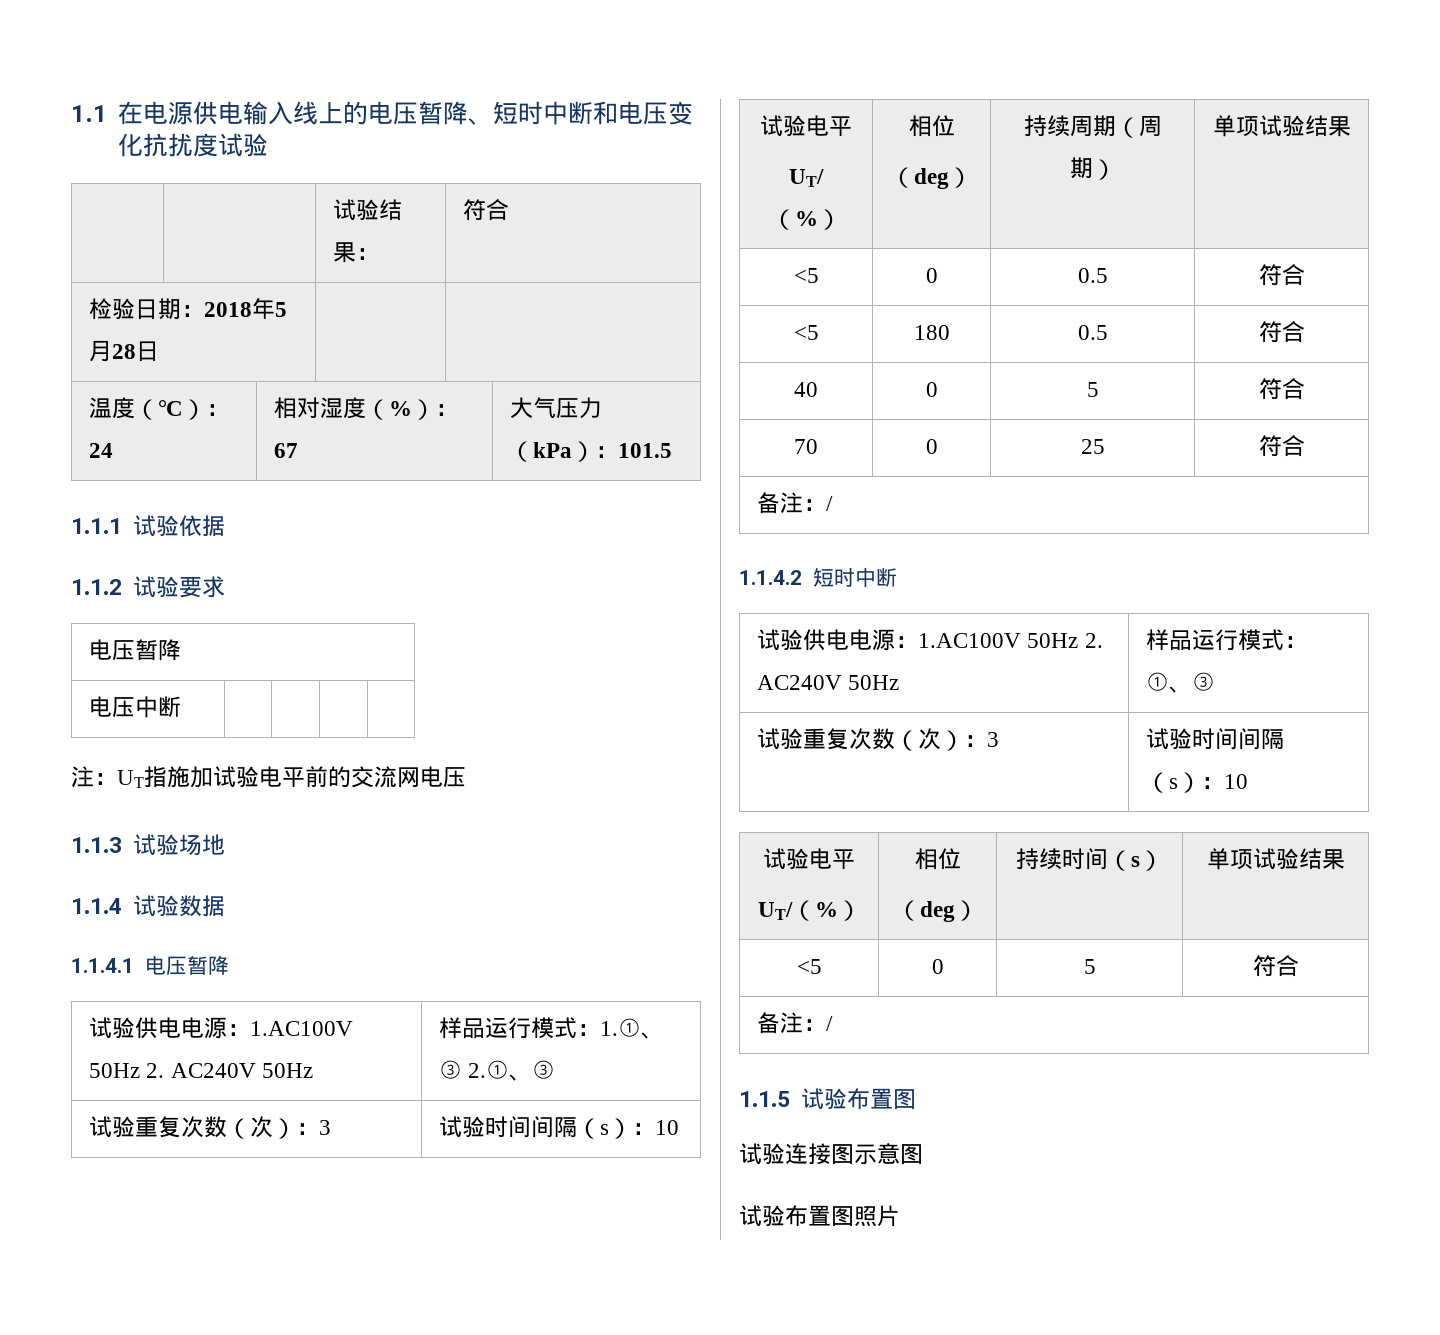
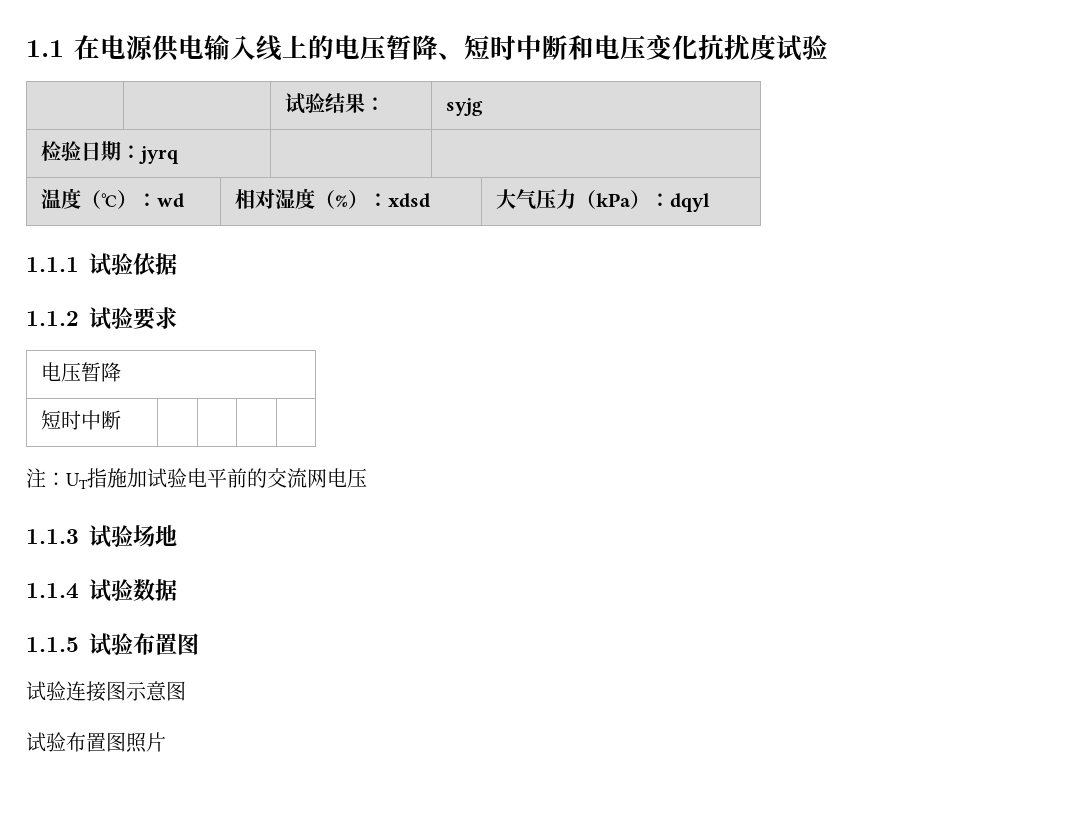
[463,199,510,221] 符合 -> [445,98,483,116] syjg
[204,298,288,319] [89,340,160,362] 2018年5月28日 -> [138,146,179,164] jyrq
[89,443,114,458] 24 -> [156,193,184,208] wd
[274,443,299,458] 67 -> [387,193,430,208] xdsd
[618,443,673,458] 101.5 -> [669,193,710,212] dqyl
[89,696,136,718] 电压 -> [40,410,81,430] 短时
[71,955,230,975] [89,1017,354,1039] [89,1063,313,1078] [439,1017,665,1039] [439,1060,556,1081] [89,1116,332,1139] [439,1116,680,1139] [760,115,852,137] [789,169,824,187] [771,209,841,230] [908,115,955,137] [891,167,972,189] [1023,115,1162,138] [1069,157,1116,180] [1212,115,1351,137] [793,268,819,283] [925,268,938,283] [1077,268,1108,283] [1258,264,1305,286] [793,325,819,340] [913,325,950,340] [1077,325,1108,340] [1258,321,1305,343] [794,382,818,397] [925,382,938,397] [1086,382,1099,397] [1258,378,1305,400] [794,439,818,454] [925,439,938,454] [1080,439,1105,454] [1258,435,1305,457] [757,492,834,514] [739,567,898,588] [757,629,1103,651] [757,675,900,690] [1146,629,1308,651] [1146,672,1216,693] [757,728,1000,751] [1146,728,1285,750] [1146,772,1249,793] [763,848,855,870] [757,900,861,921] [914,848,961,870] [897,900,978,922] [1016,848,1163,871] [1206,848,1345,870] [796,959,822,974] [931,959,944,974] [1083,959,1096,974] [1252,955,1299,977] [757,1012,834,1034] // 1.1.4.1电压暂降 // 试验供电电源：1.AC100V 50Hz 2. AC240V 50Hz | 样品运行模式：1.①、③ 2.①、③ // 试验重复次数（次）：3 | 试验时间间隔（s）：10 // 试验电平 // UT/（%） | 相位 // （deg） | 持续周期（周期） | 单项试验结果 // <5 | 0 | 0.5 | 符合 // <5 | 180 | 0.5 | 符合 // 40 | 0 | 5 | 符合 // 70 | 0 | 25 | 符合 // 备注：/ // 1.1.4.2短时中断 // 试验供电电源：1.AC100V 50Hz 2. AC240V 50Hz | 样品运行模式：①、③ // 试验重复次数（次）：3 | 试验时间间隔（s）：10 // 试验电平 // UT/（%） | 相位 // （deg） | 持续时间（s） | 单项试验结果 // <5 | 0 | 5 | 符合 // 备注：/ -> (177, 590) none

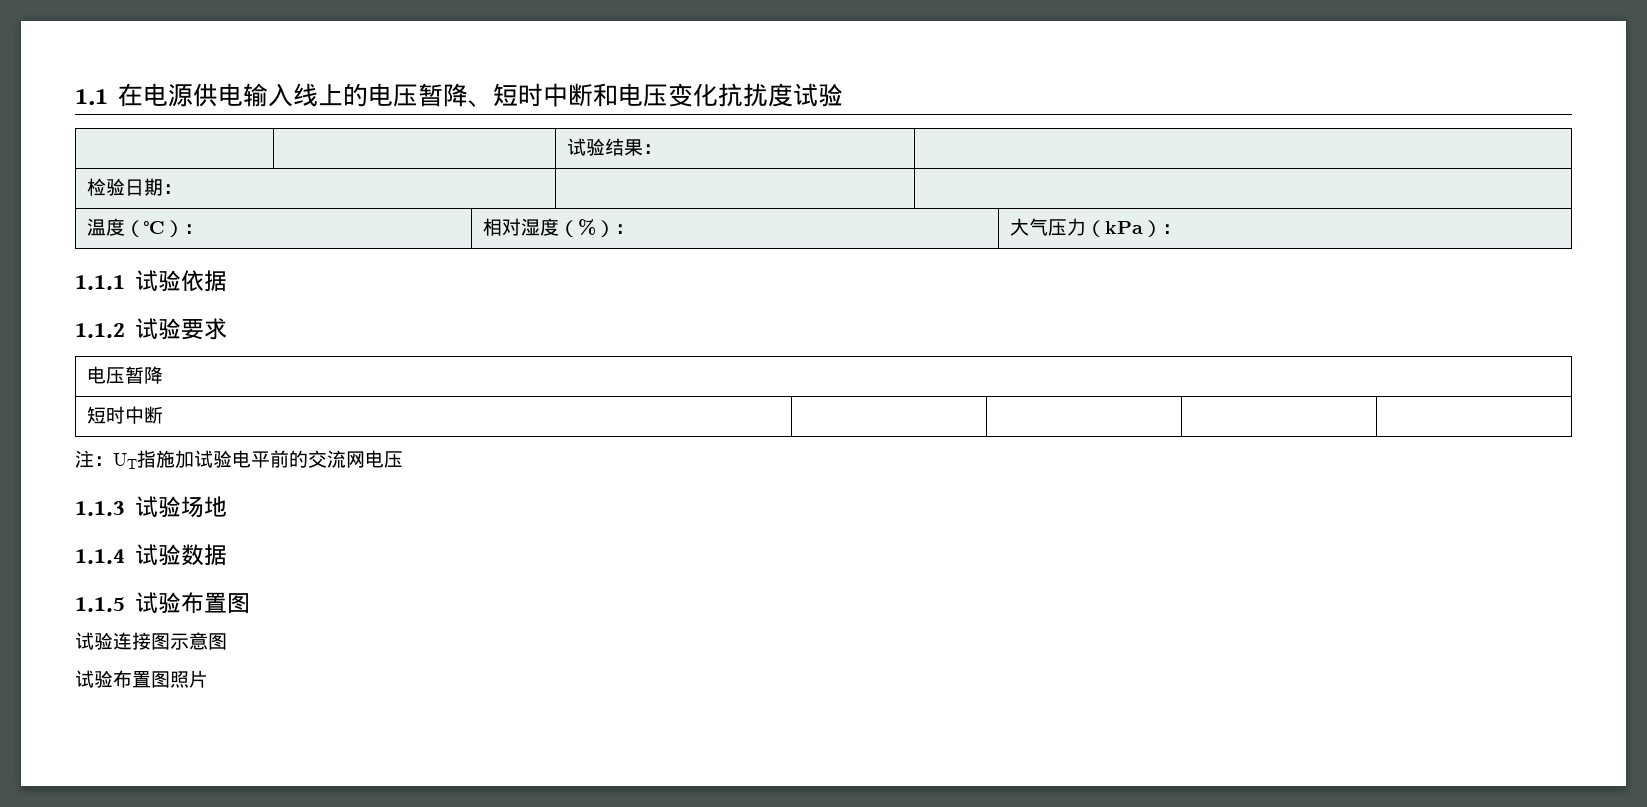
[445,98,483,116] syjg -> (662, 149) none
[138,146,179,164] jyrq -> (182, 189) none
[156,193,184,208] wd -> (203, 229) none
[387,193,430,208] xdsd -> (634, 229) none
[669,193,710,212] dqyl -> (1181, 229) none

